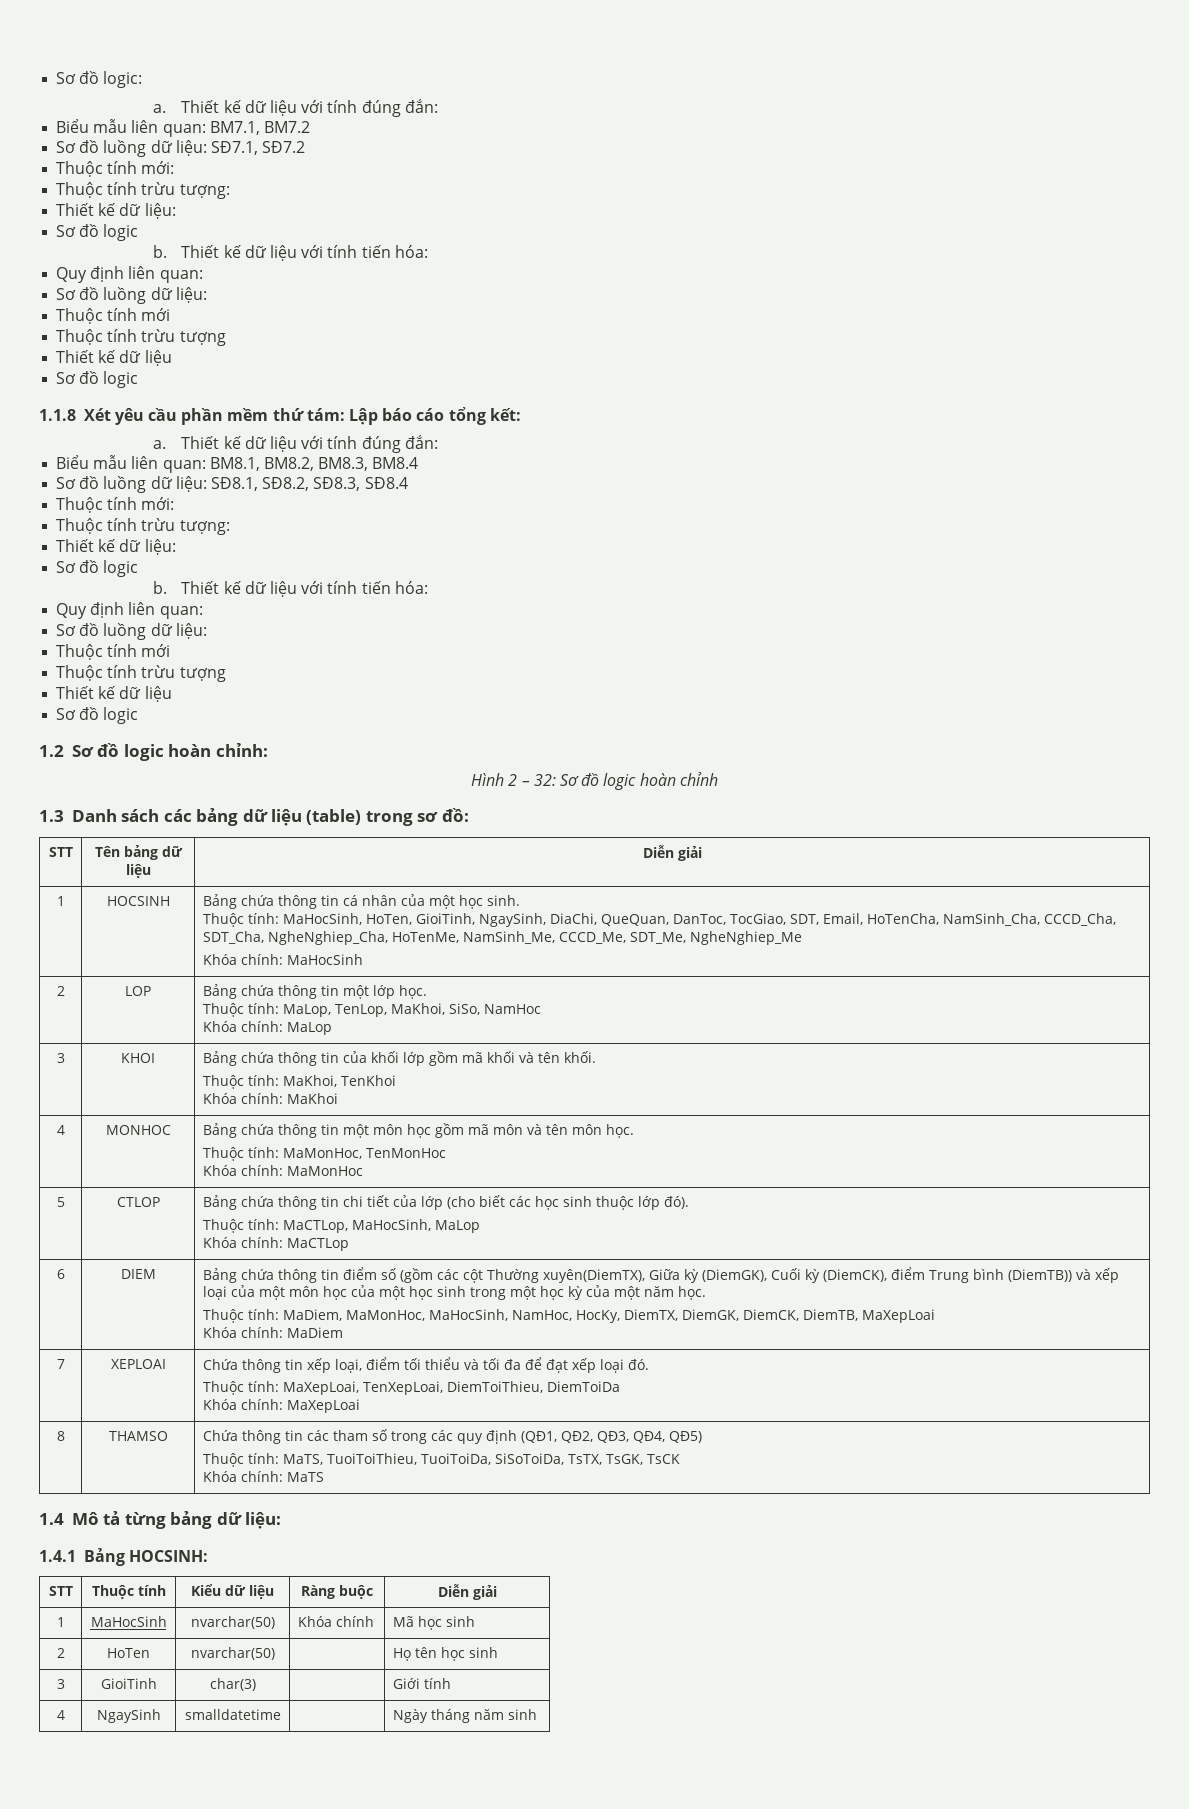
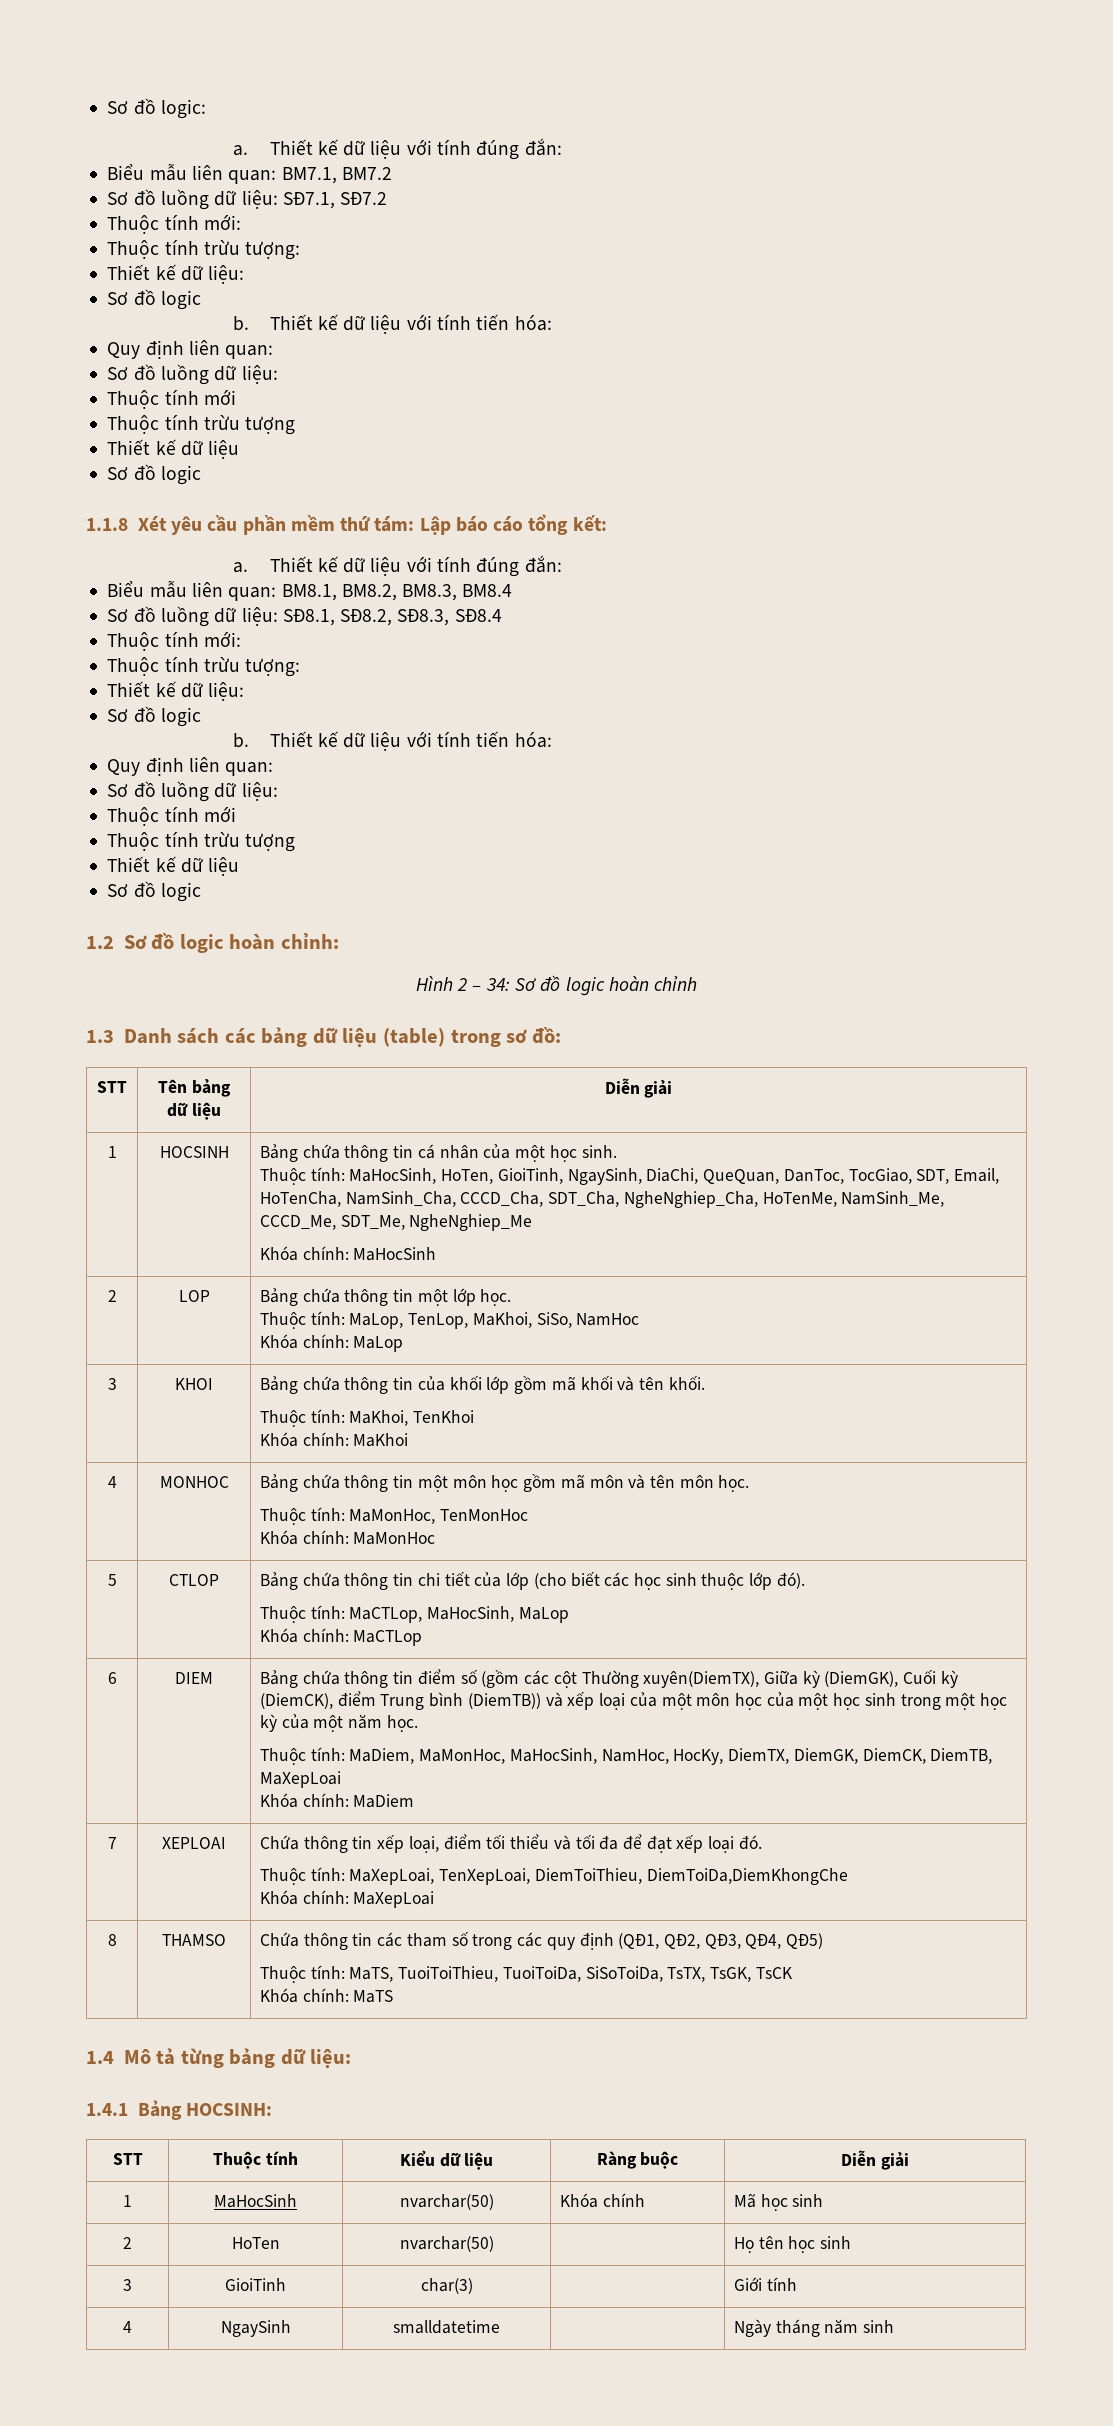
[533,774,556,786] 32: -> [485,978,510,991] 34:
[546,1381,620,1392] DiemToiDa -> [646,1868,848,1885] DiemToiDa,DiemKhongChe

